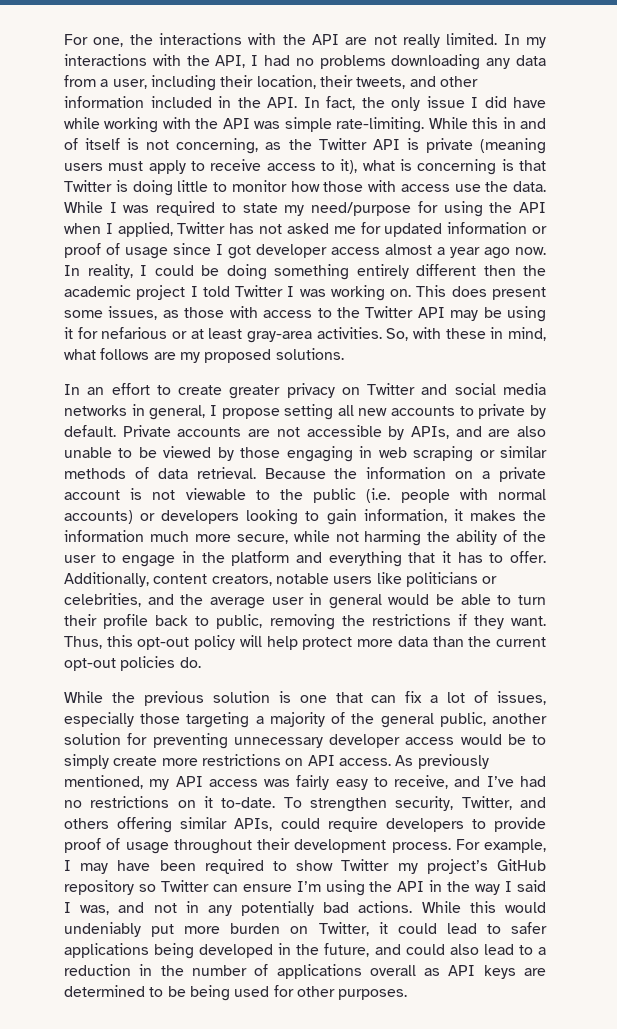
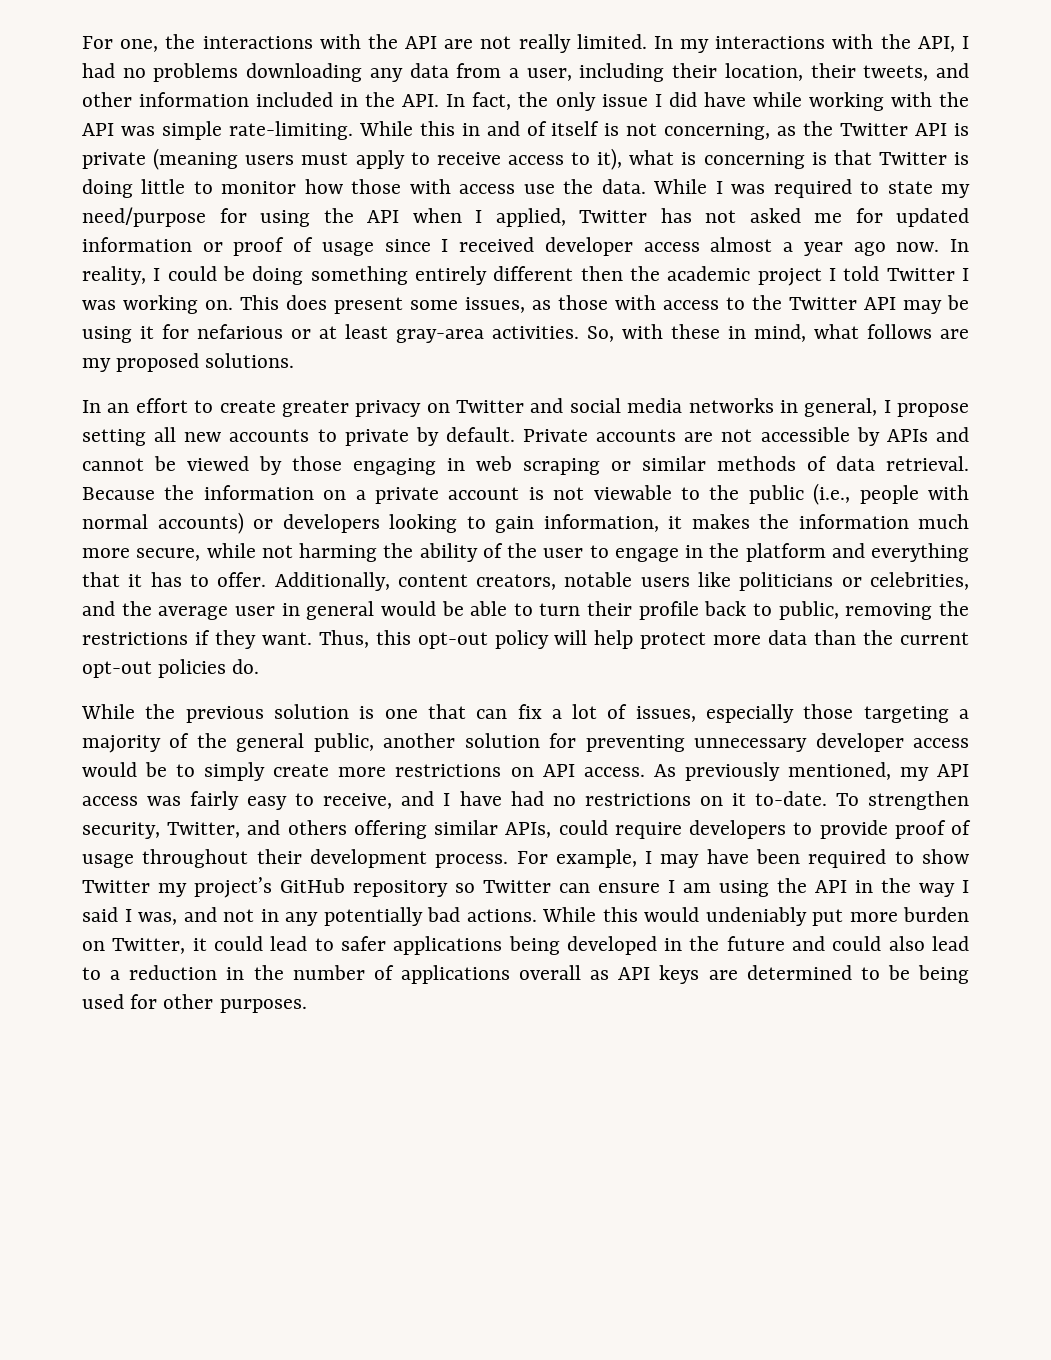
[228,245,251,259] got -> [459,237,535,252] received
[410,426,546,439] [64,447,133,458] APIs, and are also unable to -> [886,427,969,442] [82,458,144,471] APIs and cannot
[366,488,391,503] (i.e. -> [813,483,851,505] (i.e.,
[486,776,514,787] I’ve -> [443,791,502,806] I have
[296,881,321,892] I’m -> [668,880,711,893] I am
[324,943,370,957] future, -> [726,936,785,951] future

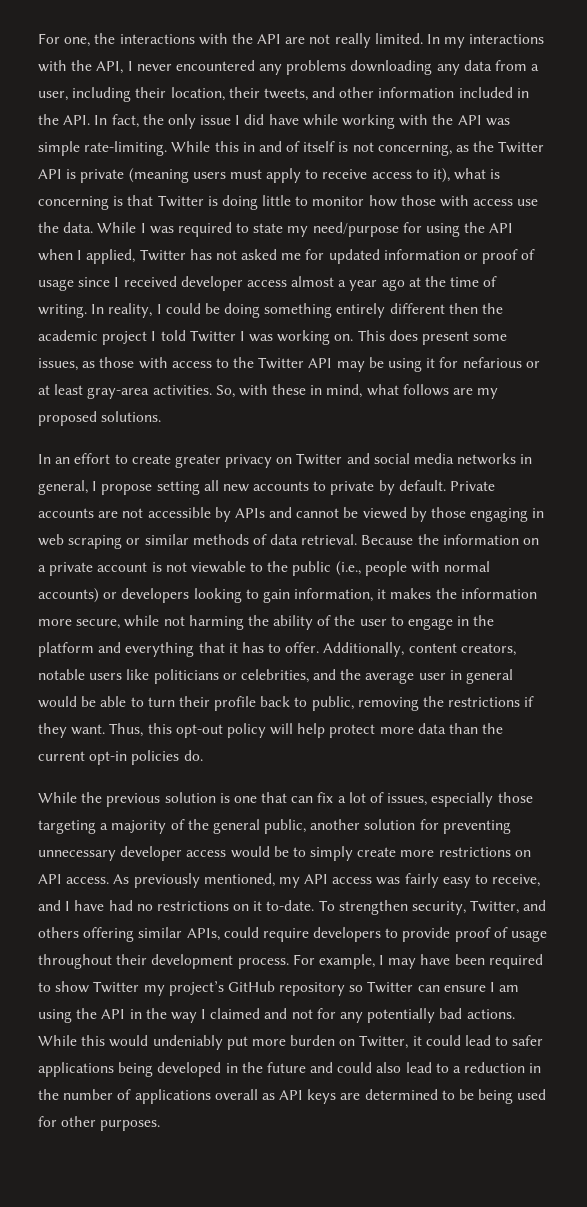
[82,63,146,78] had no -> [136,60,283,75] never encountered any
[896,242,940,252] now. -> [408,276,498,287] [38,304,87,318] at the time of writing.
[918,514,969,529] much -> (537, 593) none
[82,661,152,678] opt-out -> [89,751,128,765] opt-in
[82,907,177,925] said I was, -> [210,1008,261,1019] claimed
[260,909,279,922] in -> [316,1008,336,1019] for

